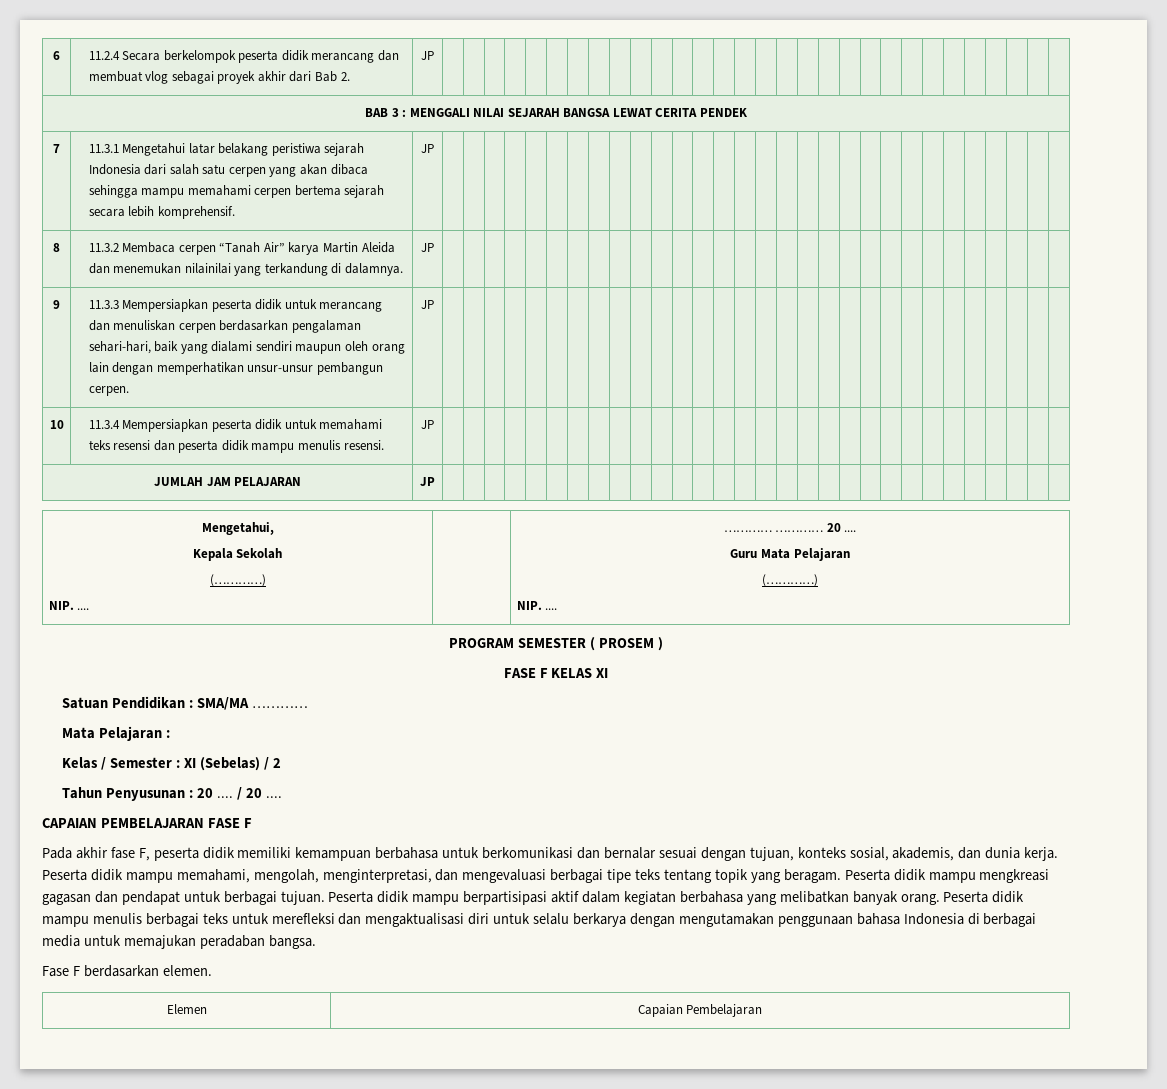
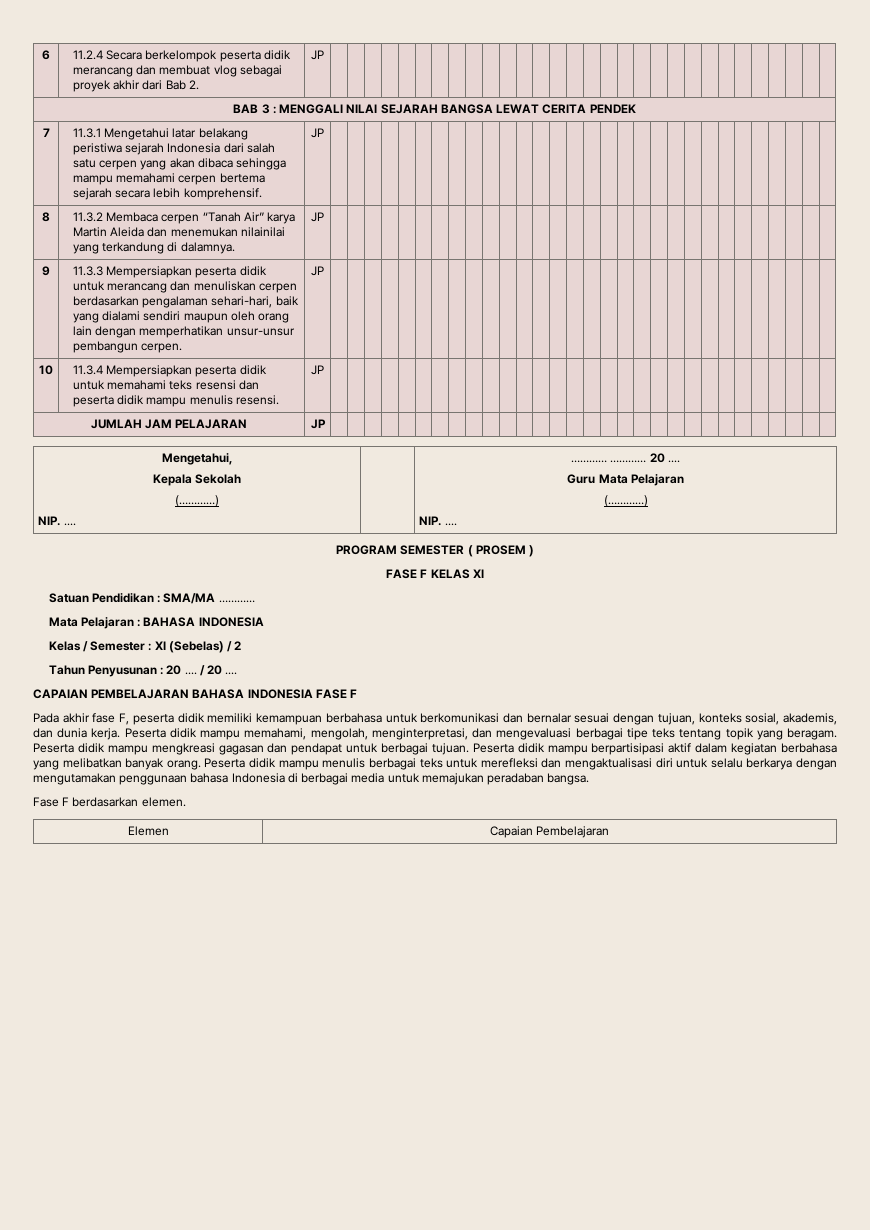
(171, 734) none -> [143,617,264,627] BAHASA INDONESIA
(204, 823) none -> [192,689,313,699] BAHASA INDONESIA

